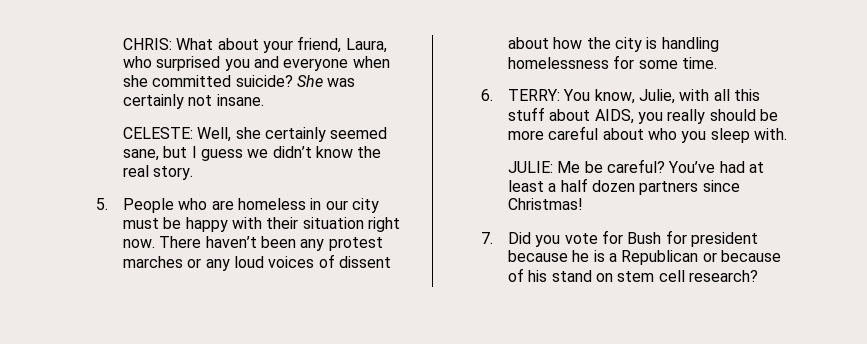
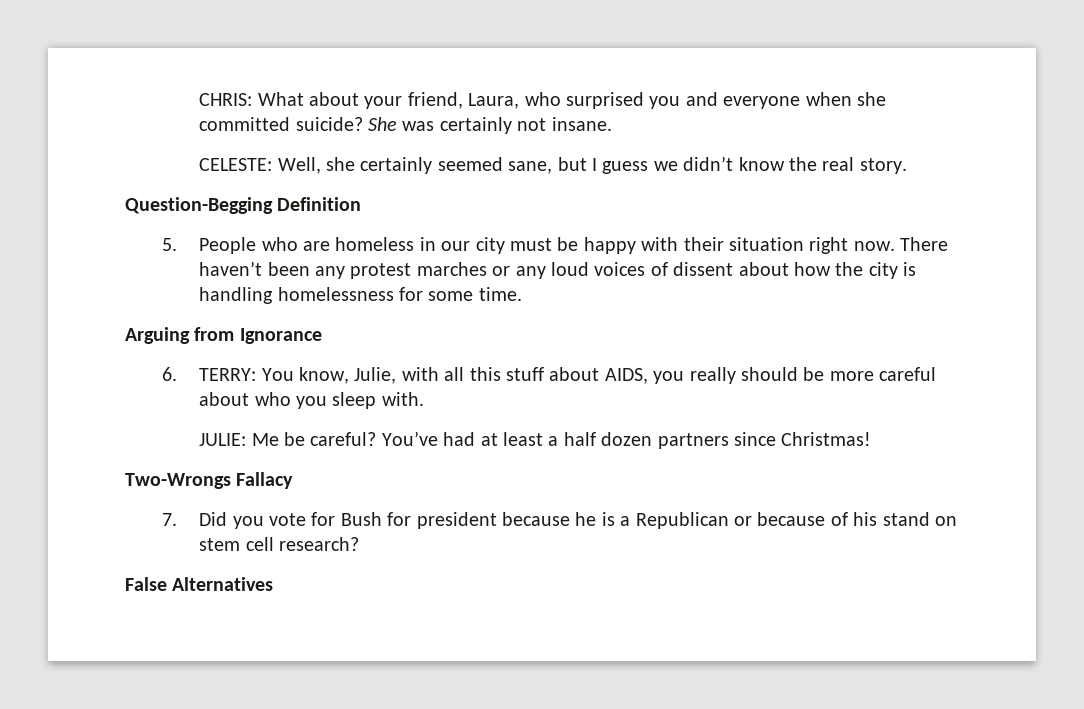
(194, 173) none -> [125,197,362,214] // Question-Begging Definition
(718, 63) none -> [125,327,322,344] // Arguing from Ignorance
(584, 204) none -> [125,472,294,489] // Two-Wrongs Fallacy
(759, 276) none -> [125,577,274,591] // False Alternatives

